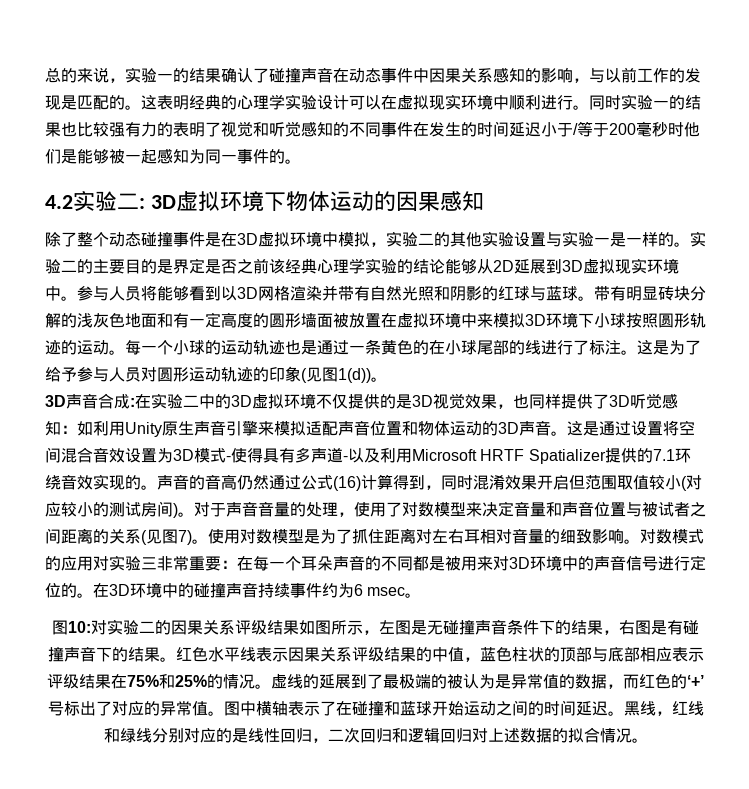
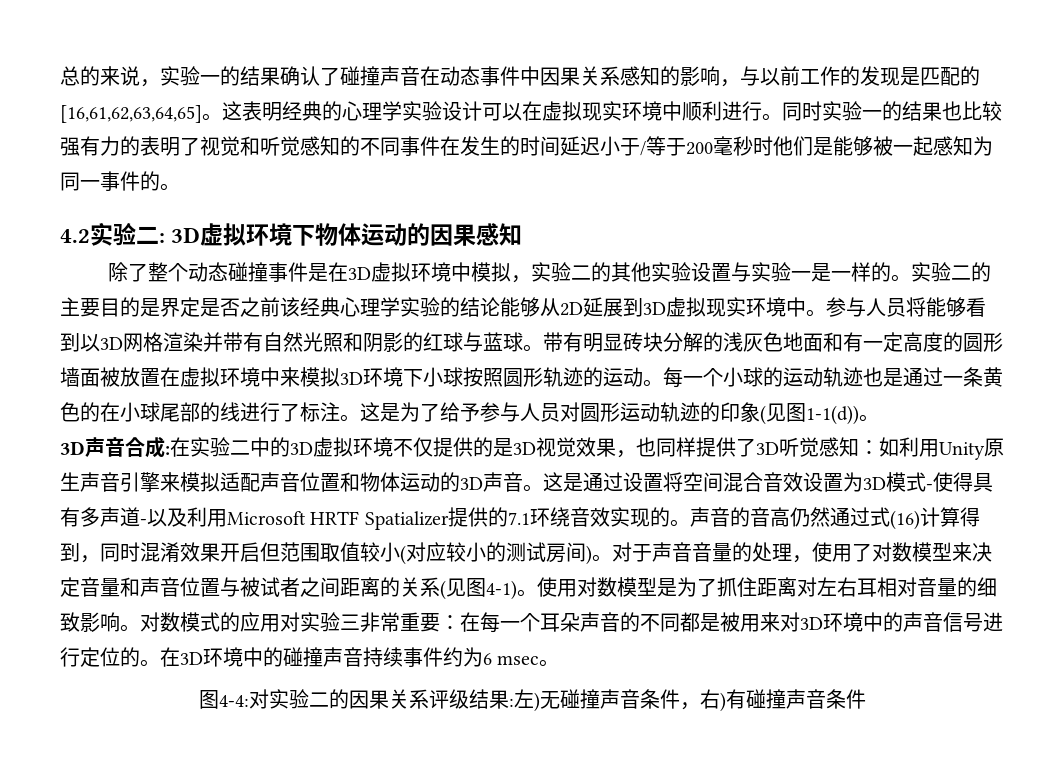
(125, 102) none -> [60,105,202,123] [16,61,62,63,64,65]
[338,368,371,383] 1(d)) -> [806,405,859,425] 1-1(d))
[301,475,317,490] 公 -> (870, 517) none
[178,530,192,545] 7) -> [486,580,517,600] 4-1)
[68,621,91,633] 10: -> [218,695,249,707] 4-4:
[299,619,699,635] [47,646,704,662] [47,673,704,689] [47,700,704,716] [103,727,648,743] 如图所示，左图是无碰撞声音条件下的结果，右图是有碰撞声音下的结果。红色水平线表示因果关系评级结果的中值，蓝色柱状的顶部与底部相应表示评级结果在75%和25%的情况。虚线的延展到了最极端的被认为是异常值的数据，而红色的‘+’号标出了对应的异常值。图中横轴表示了在碰撞和蓝球开始运动之间的时间延迟。黑线，红线和绿线分别对应的是线性回归，二次回归和逻辑回归对上述数据的拟合情况。 -> [508,689,866,712] :左)无碰撞声音条件，右)有碰撞声音条件

